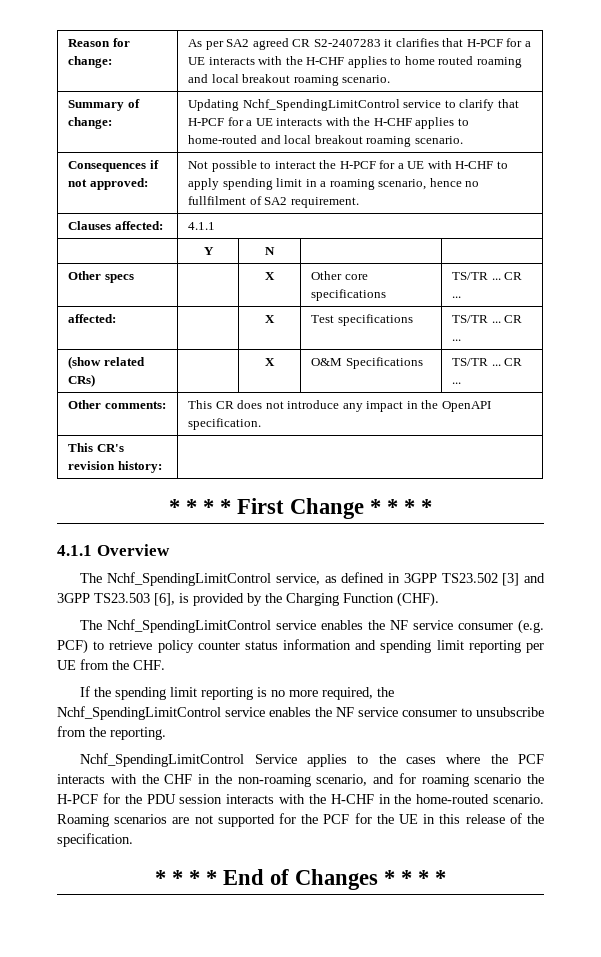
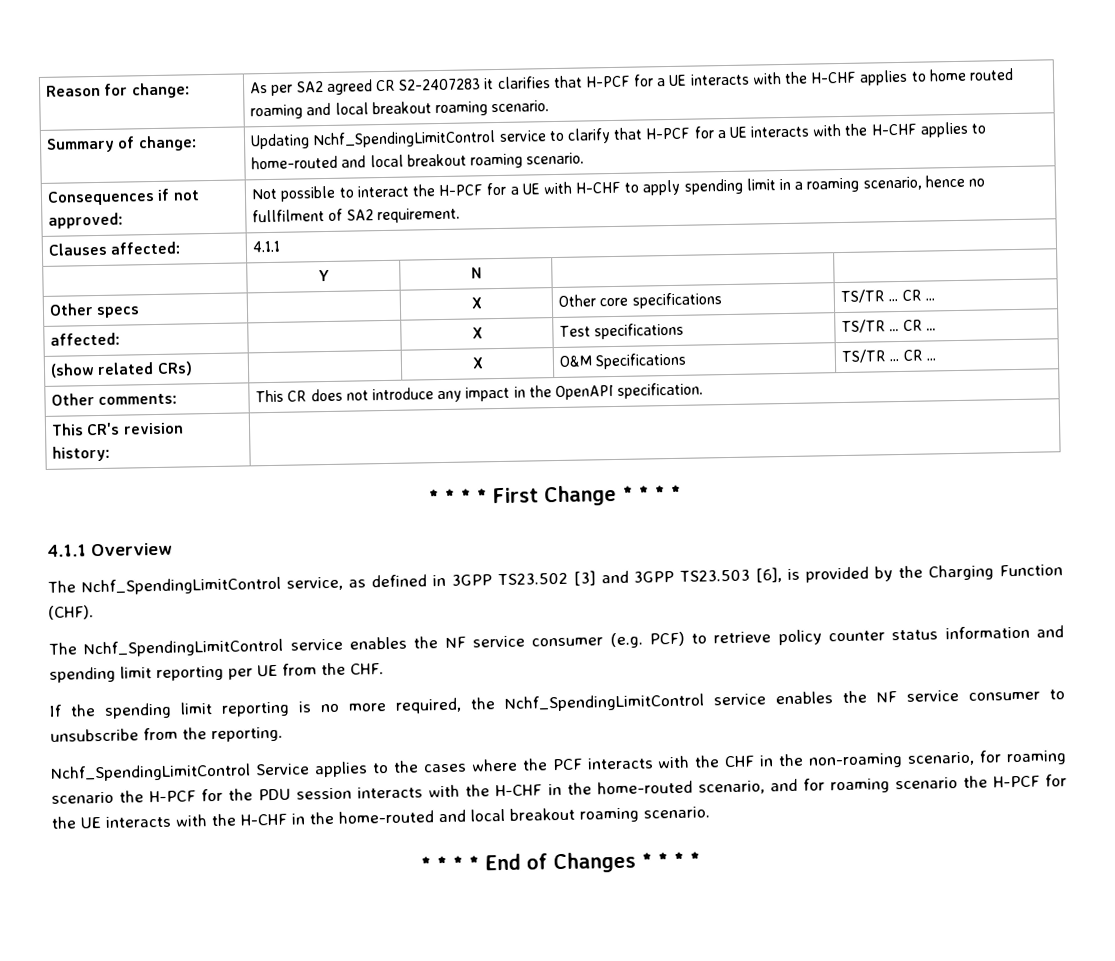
[373,774,394,784] and -> (976, 758) none
[492,794,544,804] [57,813,544,827] [57,833,133,847] scenario. Roaming scenarios are not supported for the PCF for the UE in this release of the specification. -> [697,774,1067,795] [51,806,710,829] scenario, and for roaming scenario the H-PCF for the UE interacts with the H-CHF in the home-routed and local breakout roaming scenario.

